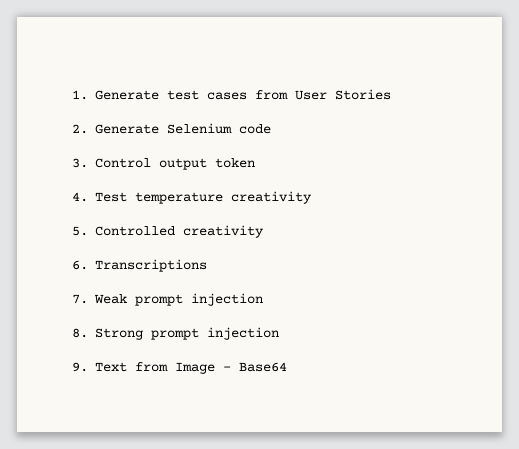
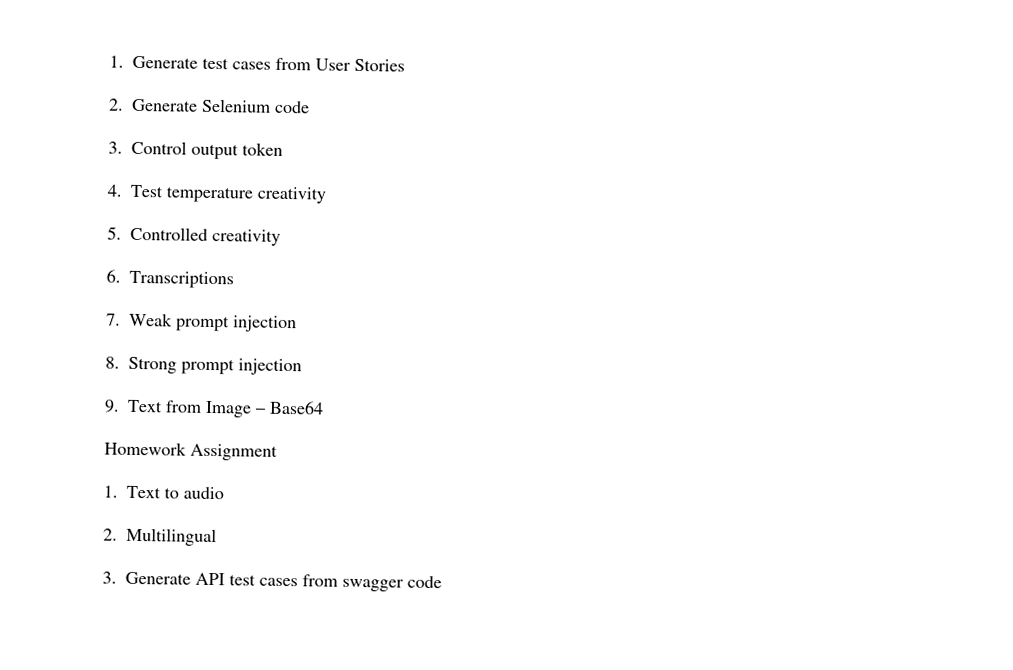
(288, 367) none -> [104,441,279,461] [103,485,225,500] [103,527,218,547] [102,571,443,592] // Homework Assignment // 1. Text to audio // 2. Multilingual // 3. Generate API test cases from swagger code

